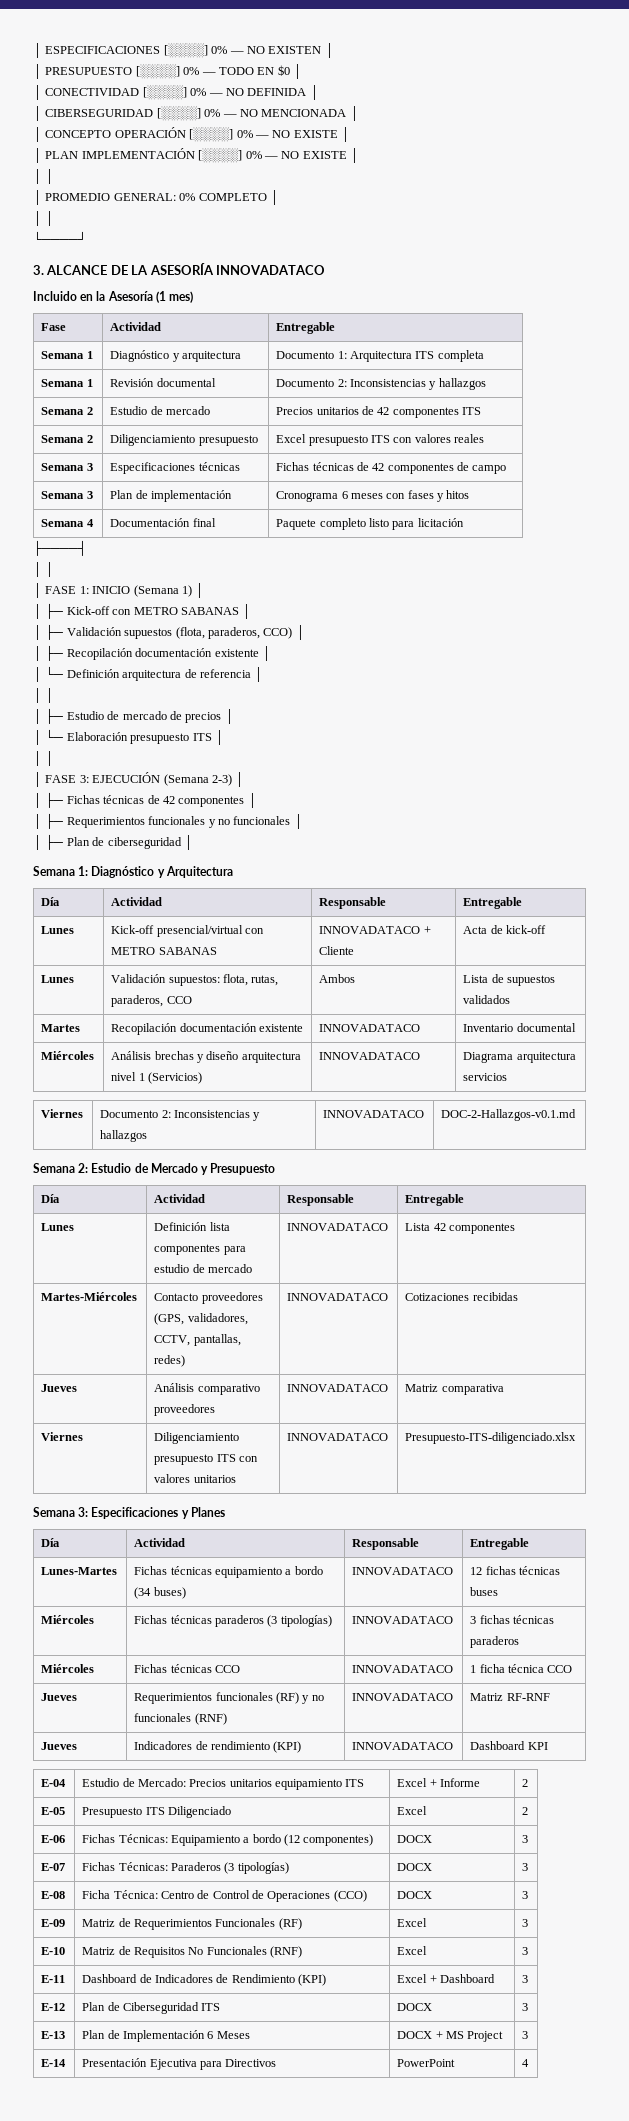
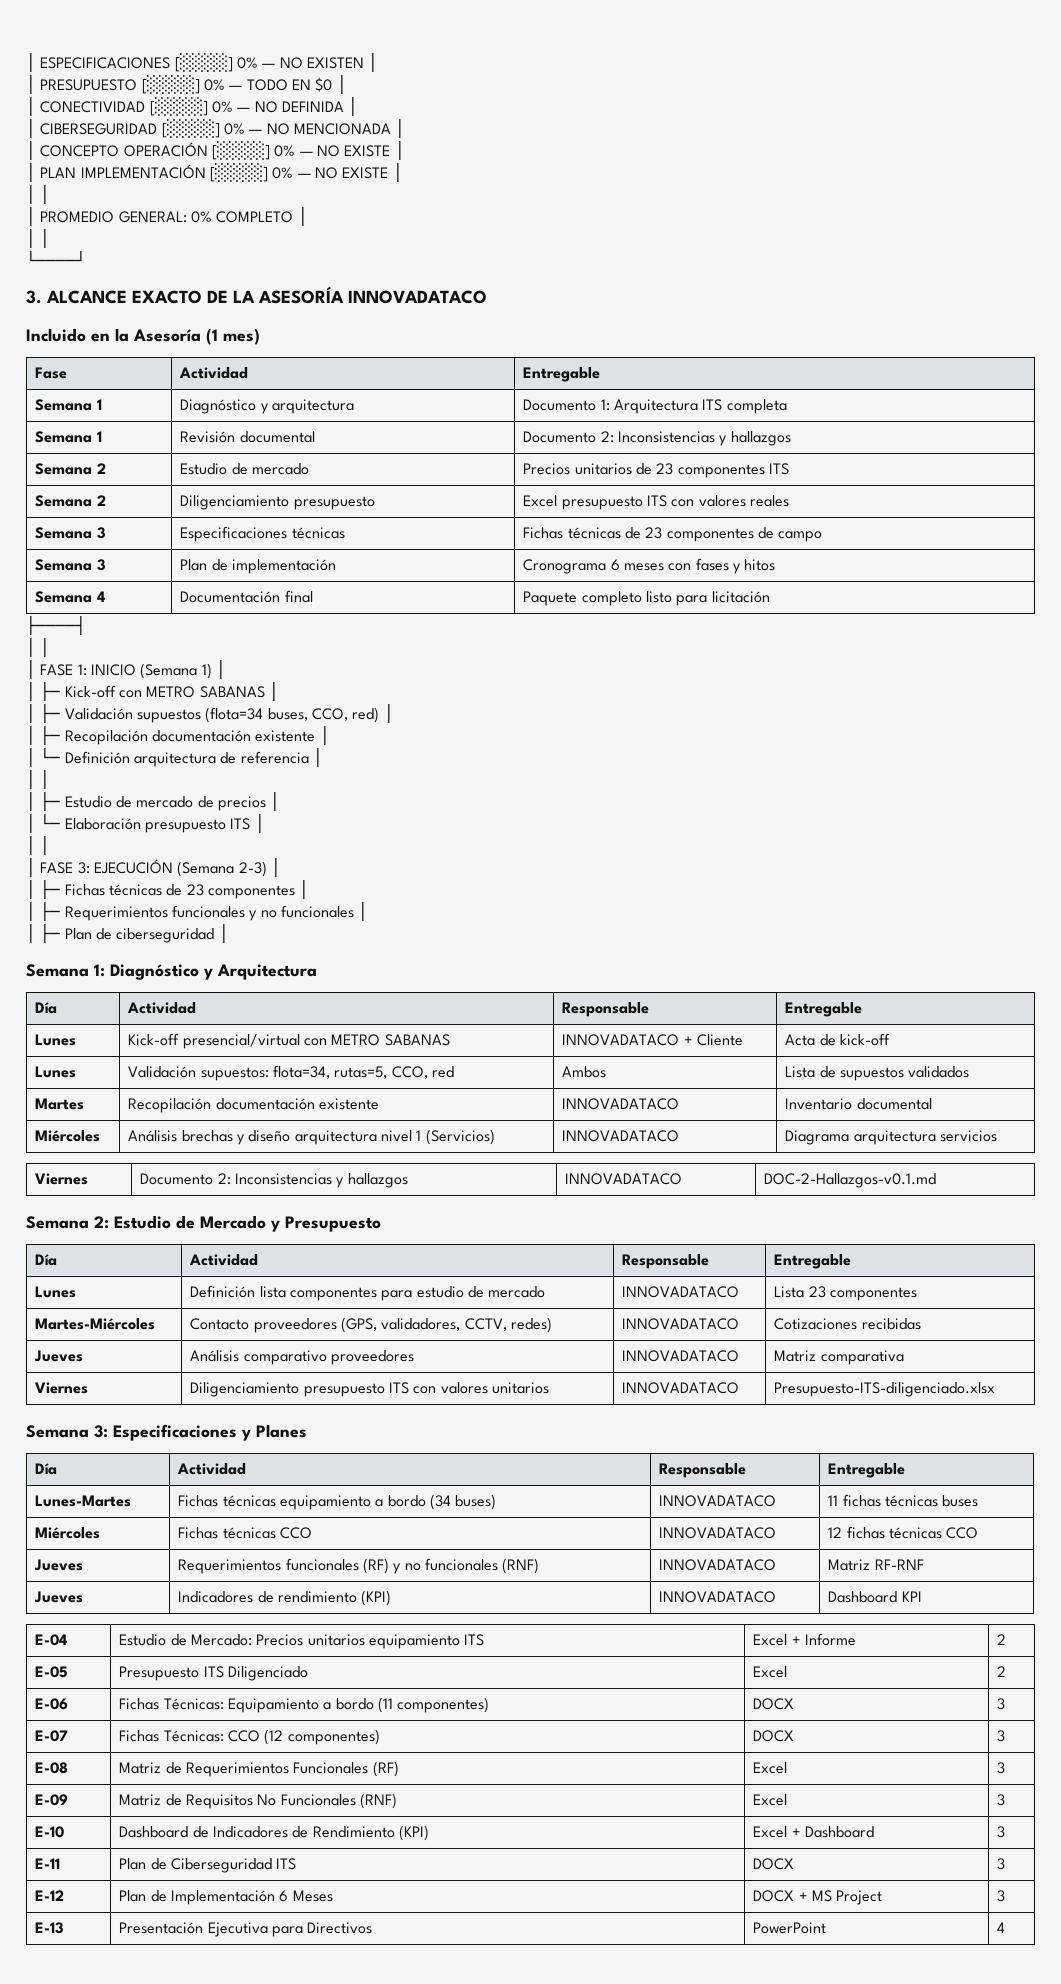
(108, 270) none -> [132,290,202,304] EXACTO
[377,407,390,415] 42 -> [656,463,674,475] 23
[372,463,385,471] 42 -> [645,527,663,539] 23
[175,627,293,639] (flota, paraderos, CCO) -> [205,707,380,723] (flota=34 buses, CCO, red)
[162,796,175,804] 42 -> [186,884,204,896] 23
[222,974,279,986] [111,995,192,1007] flota, rutas, paraderos, CCO -> [272,1065,454,1079] flota=34, rutas=5, CCO, red
[433,1223,446,1231] 42 -> [808,1286,826,1298] 23
[193,1334,241,1346] pantallas, -> (507, 1324) none
[470,1567,483,1575] 12 -> [828,1495,839,1506] 11
[41,1615,95,1624] [134,1615,332,1627] [352,1616,454,1624] [470,1615,554,1624] [470,1636,520,1648] // Miércoles | Fichas técnicas paraderos (3 tipologías) | INNOVADATACO | 3 fichas técnicas paraderos -> (979, 1501) none
[470,1664,544,1673] 1 ficha técnica -> [828,1526,942,1539] 12 fichas técnicas
[284,1834,301,1846] (12 -> [377,1697,393,1713] (11
[170,1862,289,1874] Paraderos (3 tipologías) -> [227,1729,380,1745] CCO (12 componentes)
[82,1890,367,1902] [397,1891,433,1899] [522,1891,529,1899] [41,1919,66,1927] | Ficha Técnica: Centro de Control de Operaciones (CCO) | DOCX | 3 // E-09 -> (69, 1768) none
[41,1947,66,1955] E-10 -> [35,1794,69,1806] E-09
[41,1975,66,1983] E-11 -> [35,1826,65,1838] E-10
[41,2003,66,2011] E-12 -> [35,1858,61,1869] E-11
[41,2031,66,2039] E-13 -> [35,1890,65,1901] E-12
[41,2059,67,2067] E-14 -> [35,1922,65,1934] E-13

